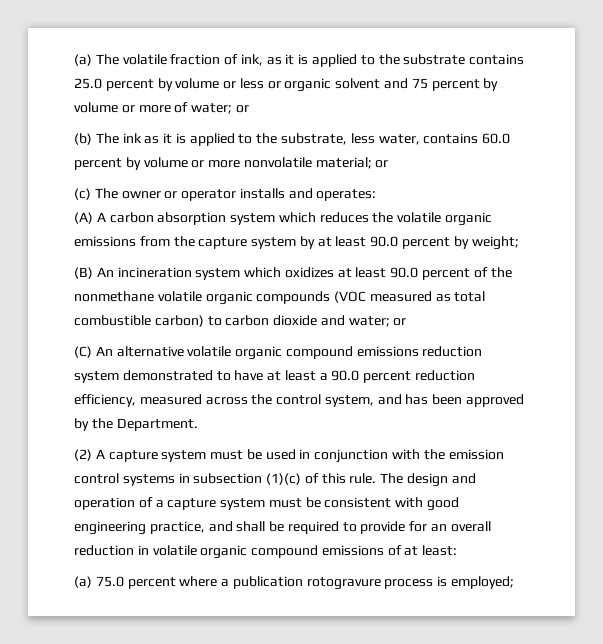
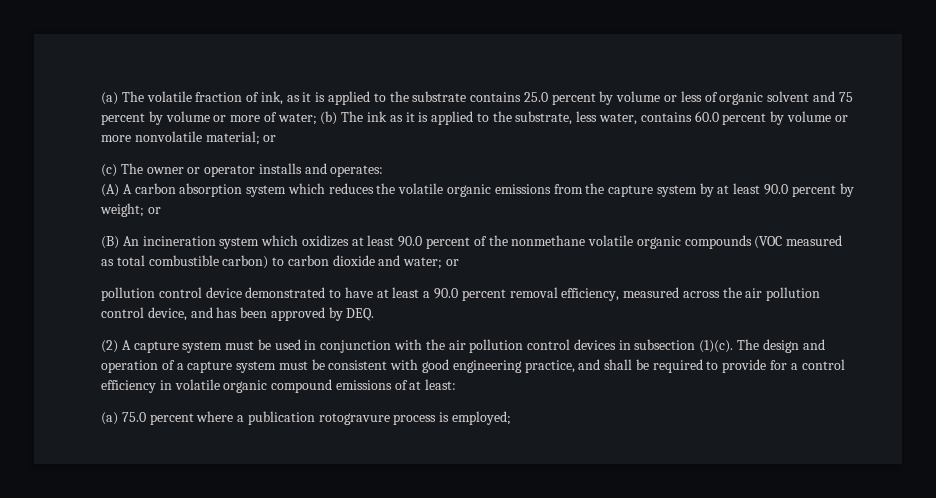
[267,81,281,89] or -> [704,92,718,102] of
[235,105,249,113] or // -> (317, 119) none
(519, 243) none -> [147,207,161,214] or
[74,346,483,360] [74,371,119,383] (C) An alternative volatile organic compound emissions reduction system -> [101,287,242,301] pollution control device
[415,370,476,381] reduction -> [509,287,558,298] removal
[276,394,374,407] control system, -> [745,287,821,301] [101,307,187,321] air pollution control device,
[91,418,198,431] the Department. -> [346,308,375,321] DEQ.
[448,449,504,460] [74,473,377,486] emission control systems in subsection (1)(c) of this rule. -> [448,339,734,353] air pollution control devices in subsection (1)(c).
[431,521,491,532] [74,545,134,556] an overall reduction -> [790,359,845,370] [101,380,156,393] a control efficiency

